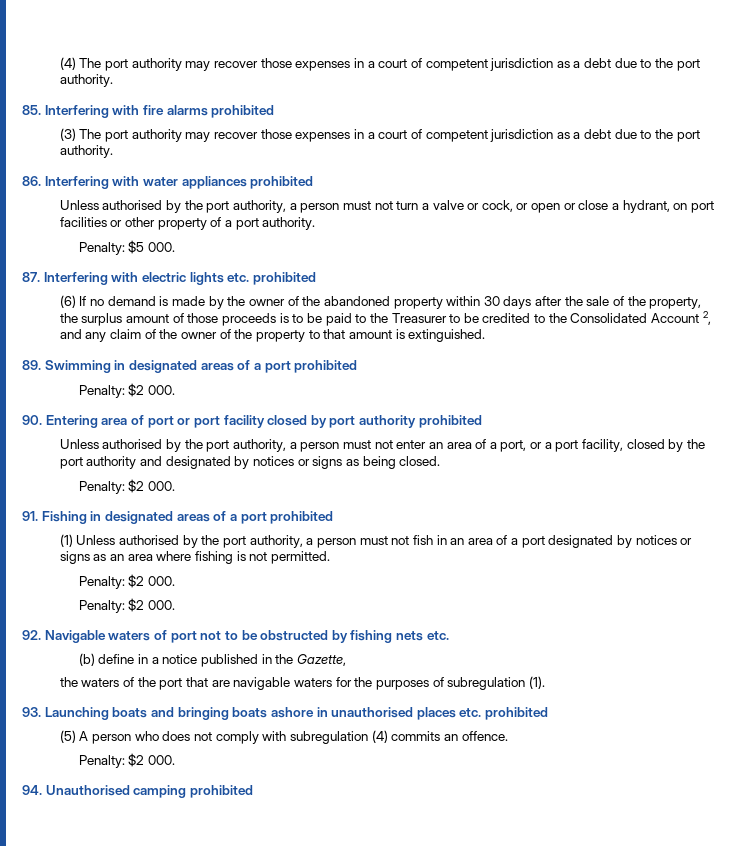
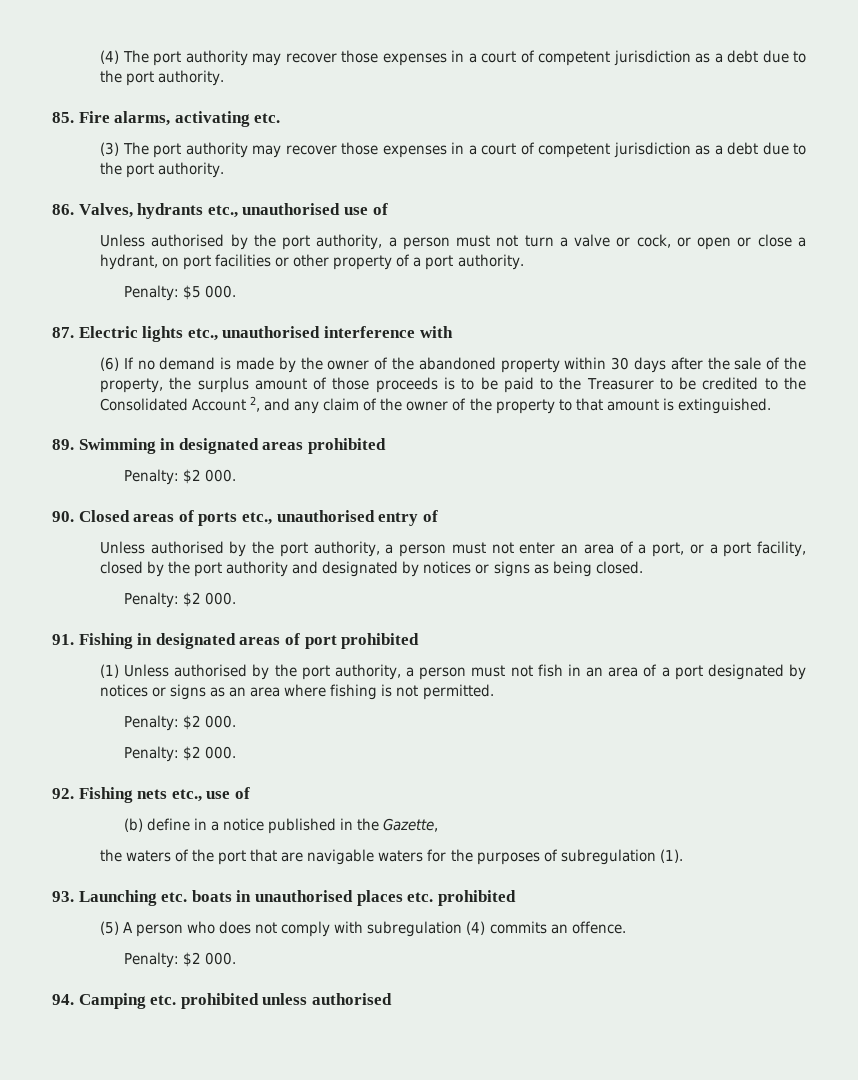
[44,105,275,118] Interfering with fire alarms prohibited -> [78,111,281,127] Fire alarms, activating etc.
[44,176,314,189] Interfering with water appliances prohibited -> [78,203,388,219] Valves, hydrants etc., unauthorised use of
[43,272,316,285] Interfering with electric lights etc. prohibited -> [78,326,453,342] Electric lights etc., unauthorised interference with
[237,360,291,373] of a port -> (304, 446) none
[45,415,482,428] Entering area of port or port facility closed by port authority prohibited -> [78,510,438,526] Closed areas of ports etc., unauthorised entry of
[229,514,237,521] a -> (300, 639) none
[44,630,449,643] Navigable waters of port not to be obstructed by fishing nets etc. -> [78,787,250,803] Fishing nets etc., use of
[112,707,314,720] boats and bringing boats ashore -> [161,890,232,902] etc. boats
[45,785,253,798] Unauthorised camping prohibited -> [78,993,392,1009] Camping etc. prohibited unless authorised

